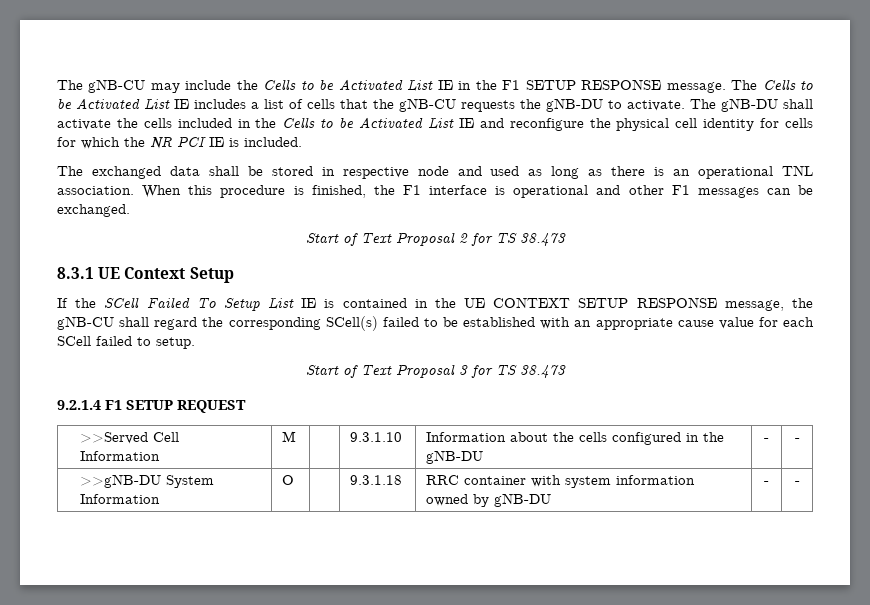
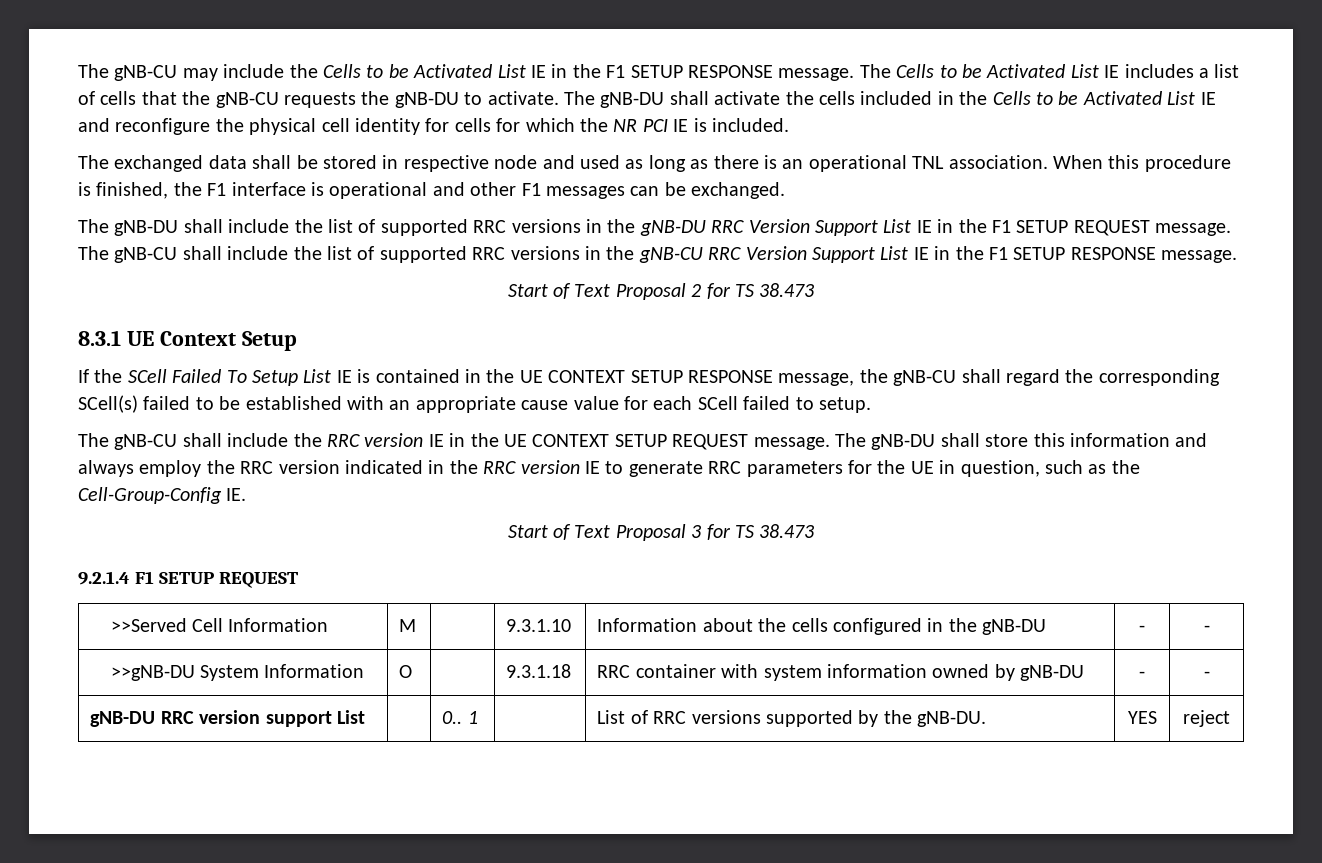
(130, 210) none -> [78,219,1232,236] [78,246,1238,263] // The gNB-DU shall include the list of supported RRC versions in the gNB-DU RRC Version Support List IE in the F1 SETUP REQUEST message. The gNB-CU shall include the list of supported RRC versions in the gNB-CU RRC Version Support List IE in the F1 SETUP RESPONSE message.
(195, 343) none -> [78,433,1208,450] [78,460,1140,477] [78,487,247,504] // The gNB-CU shall include the RRC version IE in the UE CONTEXT SETUP REQUEST message. The gNB-DU shall store this information and always employ the RRC version indicated in the RRC version IE to generate RRC parameters for the UE in question, such as the Cell-Group-Config IE.
(800, 483) none -> [90,710,366,727] [442,711,478,724] [597,710,987,727] [1127,711,1157,724] [1183,710,1230,727] // gNB-DU RRC version support List | | 0.. 1 | | List of RRC versions supported by the gNB-DU. | YES | reject

